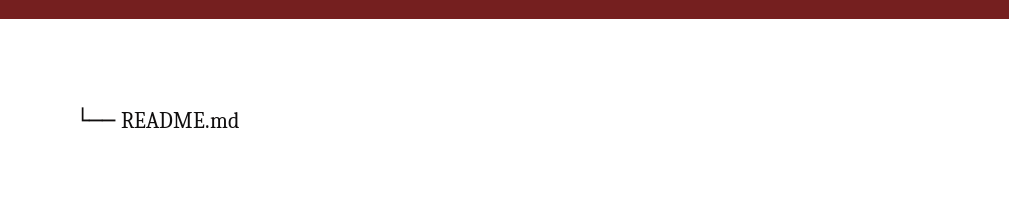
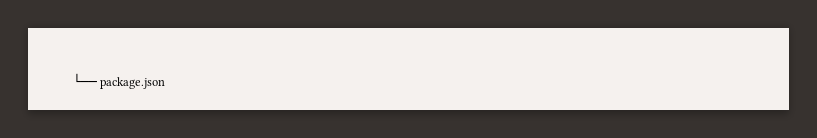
[120,112,239,128] README.md -> [100,77,166,89] package.json

